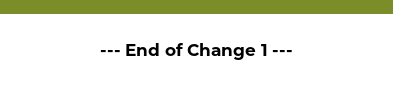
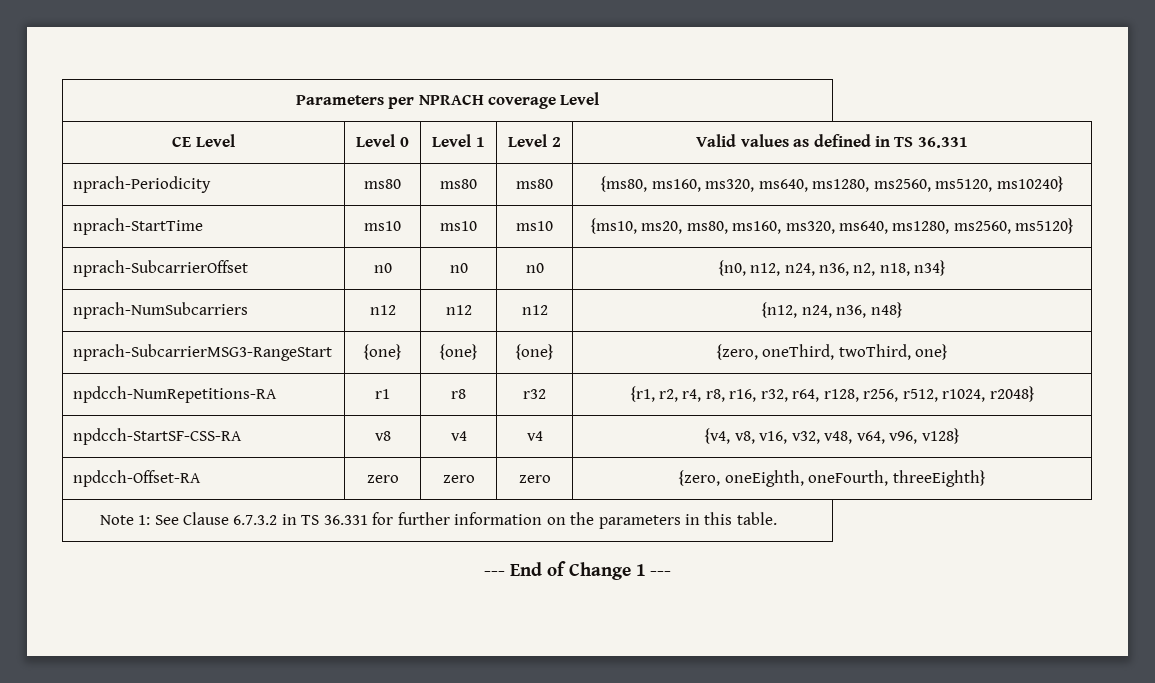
(99, 53) none -> [295,92,600,109] [172,134,235,147] [356,134,409,147] [432,134,485,147] [508,134,561,147] [696,134,968,148] [72,176,211,193] [364,179,401,189] [440,179,477,189] [516,179,553,189] [600,176,1064,192] [72,218,203,235] [364,221,401,231] [440,221,477,231] [516,221,553,231] [589,218,1075,234] [72,260,248,277] [373,263,392,273] [449,263,468,273] [525,263,544,273] [717,260,947,276] [72,302,248,319] [369,305,396,315] [445,305,472,315] [521,305,548,315] [761,302,903,318] [72,344,332,361] [363,344,402,360] [439,344,478,360] [515,344,554,360] [715,344,949,360] [72,386,277,403] [375,389,390,399] [451,389,466,399] [523,389,546,399] [629,386,1035,402] [72,428,242,445] [374,431,391,441] [450,431,467,441] [526,431,543,441] [704,428,960,444] [72,470,201,487] [366,475,399,483] [442,475,475,483] [518,475,551,483] [678,470,986,487] [99,512,777,529] Parameters per NPRACH coverage Level // CE Level | Level 0 | Level 1 | Level 2 | Valid values as defined in TS 36.331 // nprach-Periodicity | ms80 | ms80 | ms80 | {ms80, ms160, ms320, ms640, ms1280, ms2560, ms5120, ms10240} // nprach-StartTime | ms10 | ms10 | ms10 | {ms10, ms20, ms80, ms160, ms320, ms640, ms1280, ms2560, ms5120} // nprach-SubcarrierOffset | n0 | n0 | n0 | {n0, n12, n24, n36, n2, n18, n34} // nprach-NumSubcarriers | n12 | n12 | n12 | {n12, n24, n36, n48} // nprach-SubcarrierMSG3-RangeStart | {one} | {one} | {one} | {zero, oneThird, twoThird, one} // npdcch-NumRepetitions-RA | r1 | r8 | r32 | {r1, r2, r4, r8, r16, r32, r64, r128, r256, r512, r1024, r2048} // npdcch-StartSF-CSS-RA | v8 | v4 | v4 | {v4, v8, v16, v32, v48, v64, v96, v128} // npdcch-Offset-RA | zero | zero | zero | {zero, oneEighth, oneFourth, threeEighth} // Note 1: See Clause 6.7.3.2 in TS 36.331 for further information on the parameters in this table. //

